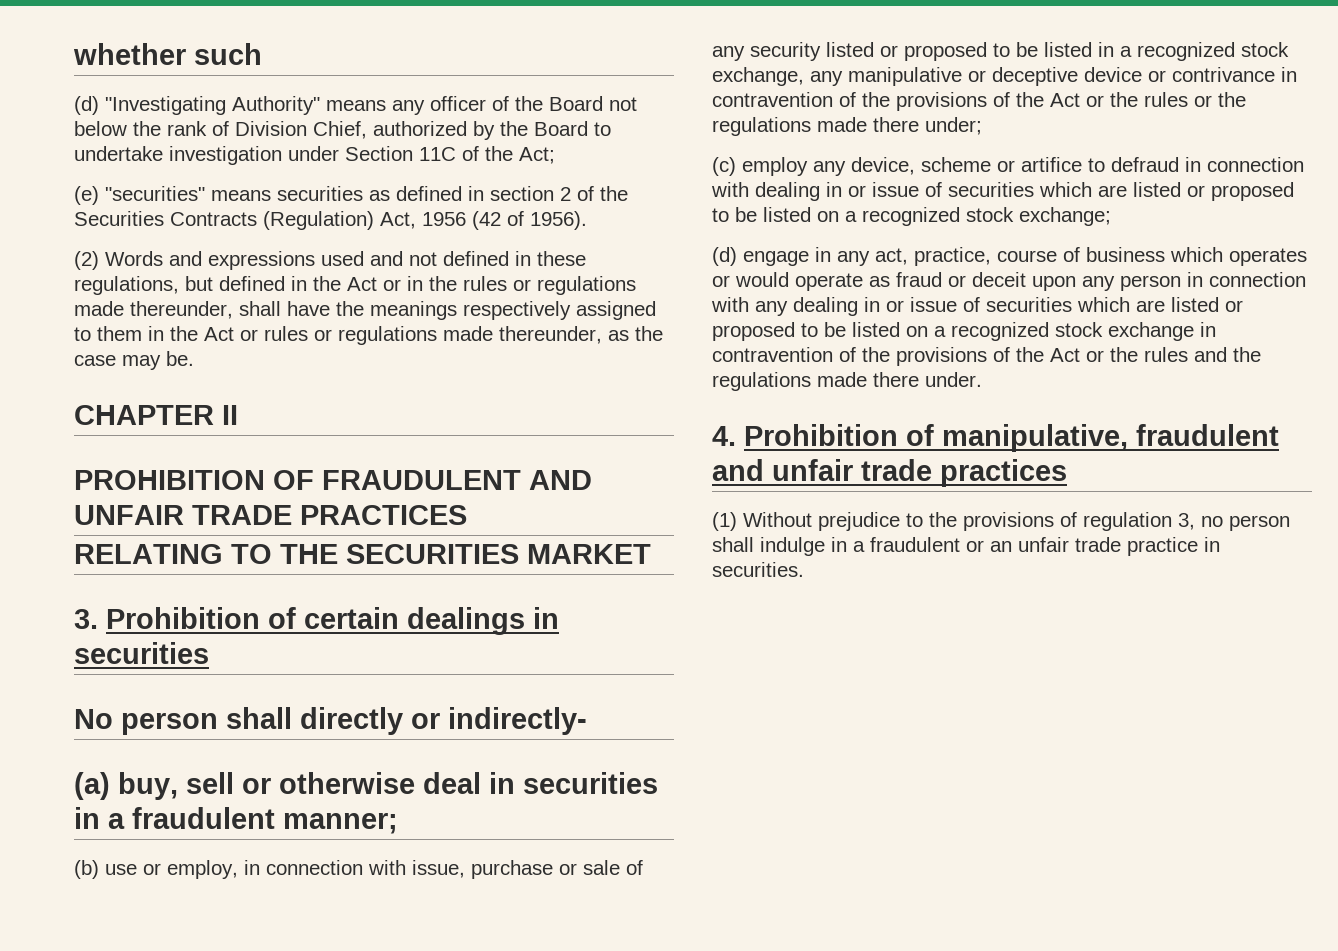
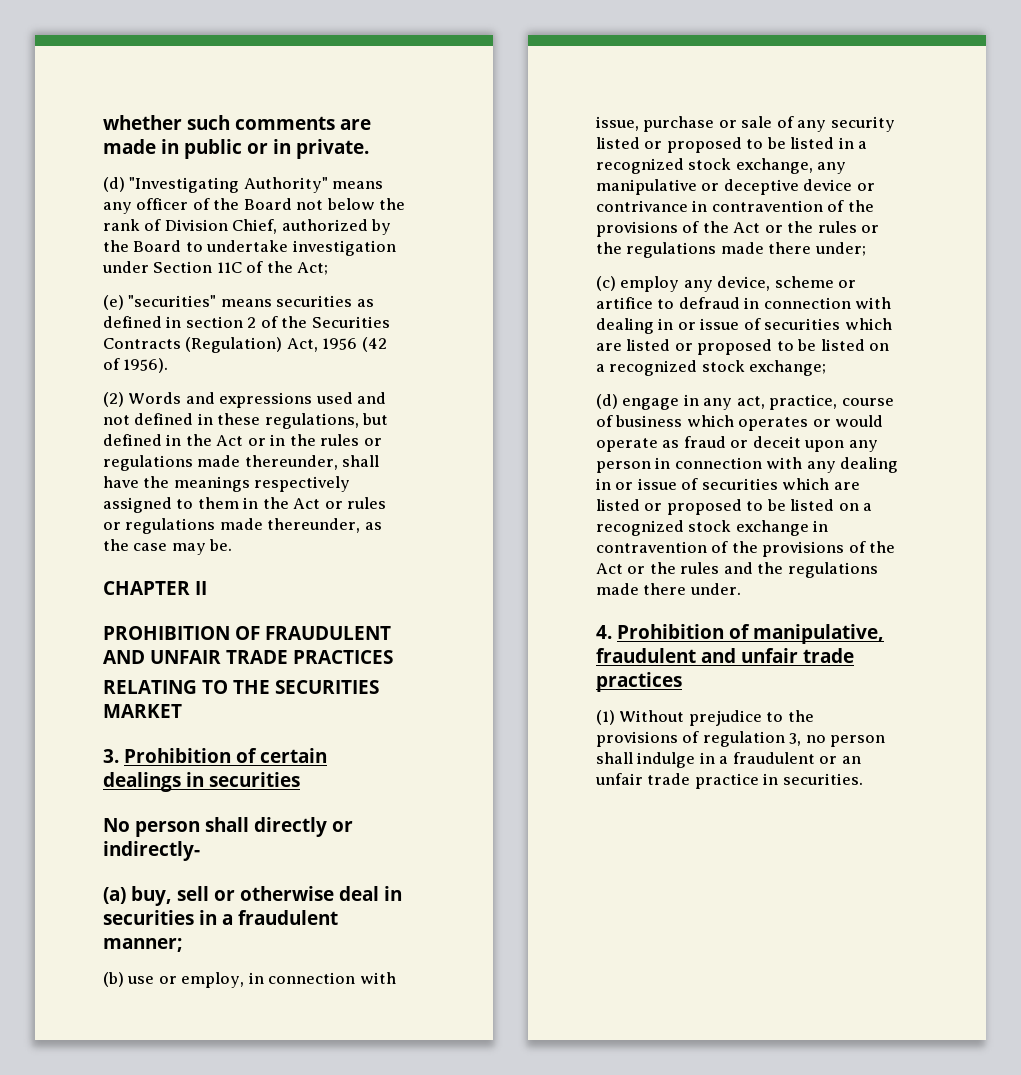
(262, 54) none -> [235,116,371,130] [103,139,369,159] comments are made in public or in private.

